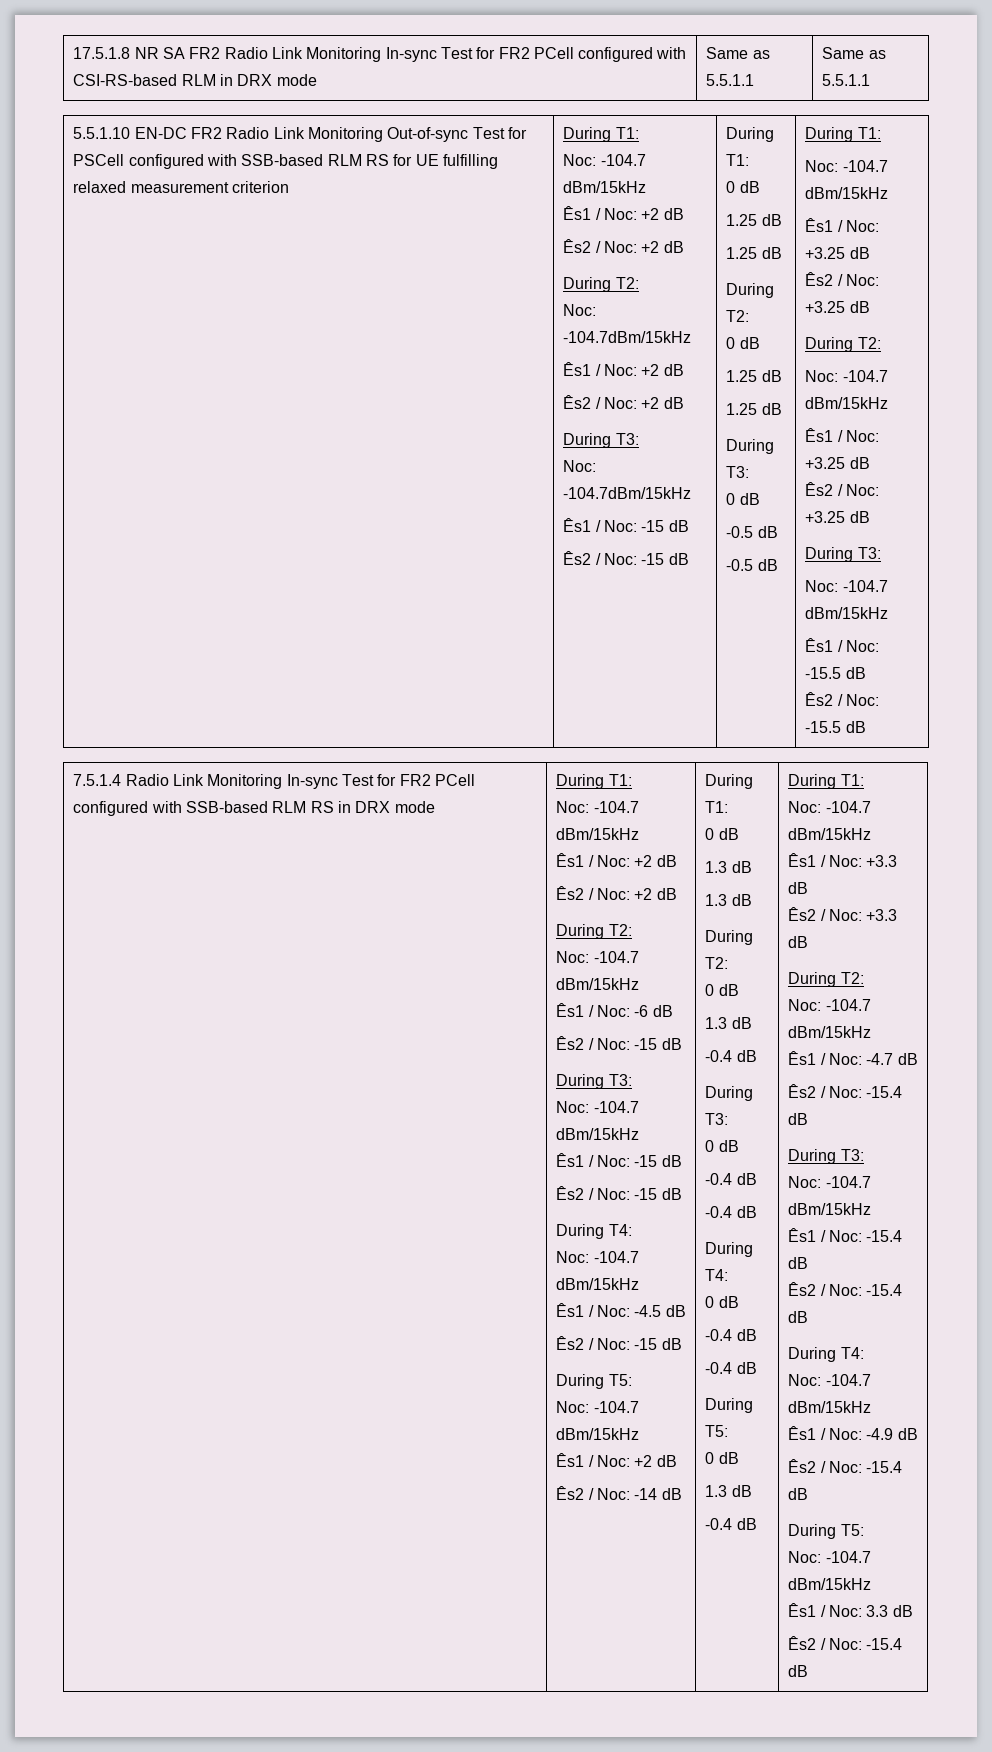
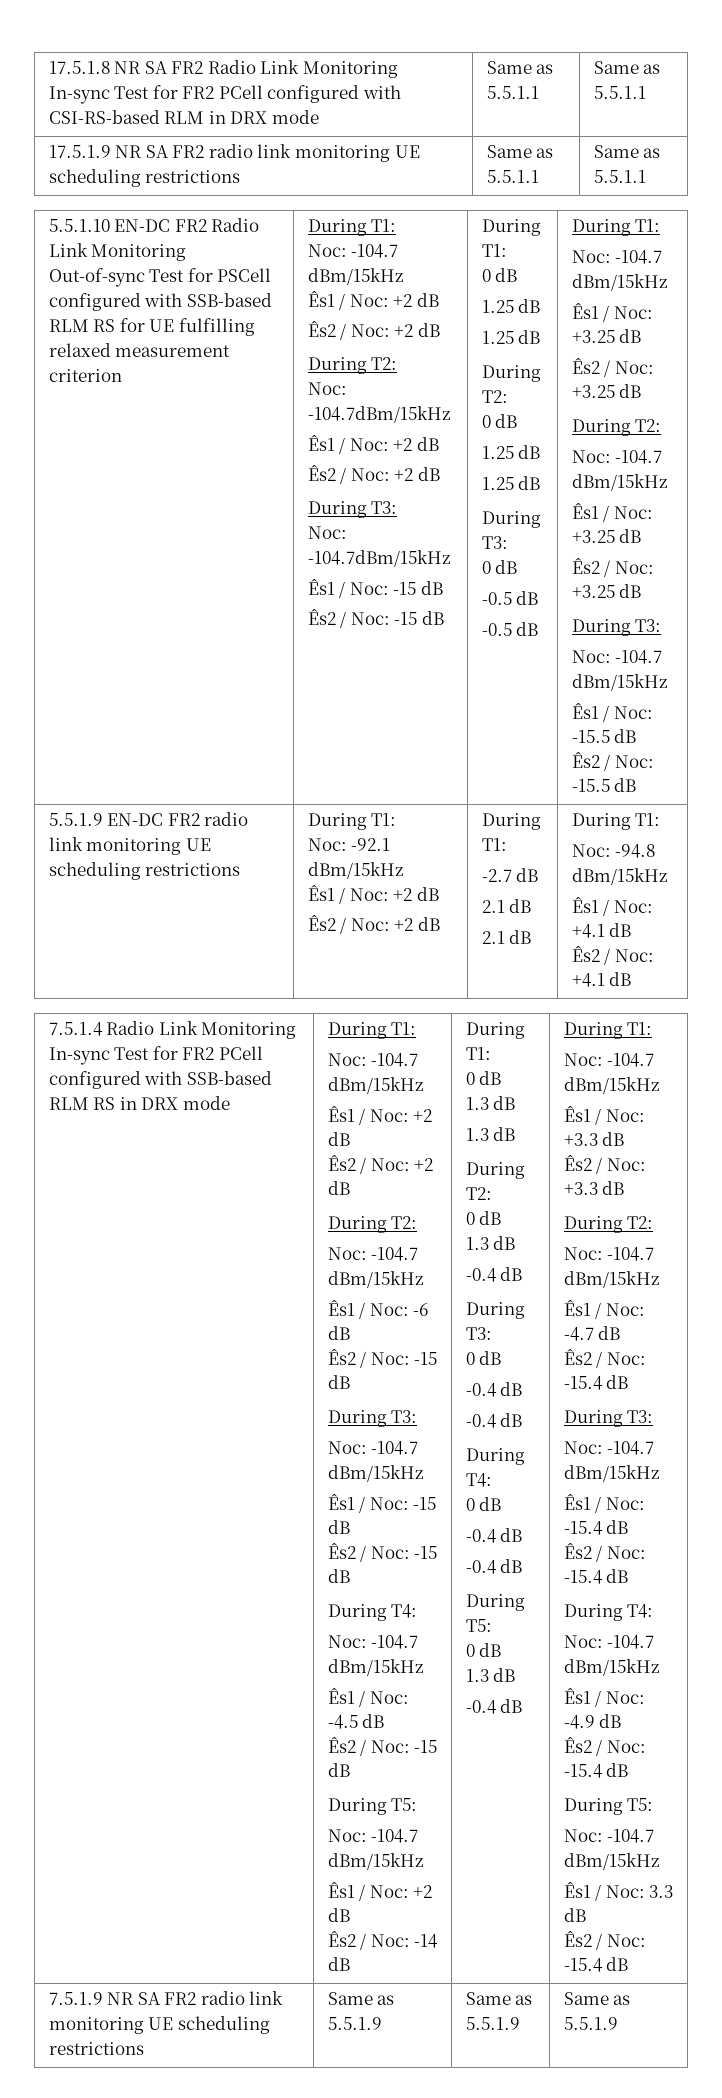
(871, 80) none -> [48,144,420,162] [48,169,241,187] [486,145,554,158] [486,170,539,183] [593,145,661,158] [593,170,646,183] // 17.5.1.9 NR SA FR2 radio link monitoring UE scheduling restrictions | Same as 5.5.1.1 | Same as 5.5.1.1
(866, 727) none -> [48,812,249,826] [48,837,211,855] [48,862,241,880] [307,813,397,830] [307,838,391,851] [307,862,403,879] [307,885,439,904] [307,915,440,934] [481,813,541,830] [481,838,507,851] [481,868,539,882] [481,899,532,913] [481,930,532,944] [571,813,661,830] [571,844,656,858] [571,868,667,885] [571,897,653,916] [571,923,632,938] [571,946,654,965] [571,972,632,987] // 5.5.1.9 EN-DC FR2 radio link monitoring UE scheduling restrictions | During T1: // Noc: -92.1 dBm/15kHz // Ês1 / Noc: +2 dB // Ês2 / Noc: +2 dB | During T1: // -2.7 dB // 2.1 dB // 2.1 dB | During T1: // Noc: -94.8 dBm/15kHz // Ês1 / Noc: +4.1 dB // Ês2 / Noc: +4.1 dB
(809, 1671) none -> [48,1991,284,2005] [48,2016,270,2034] [48,2042,144,2055] [327,1992,395,2005] [327,2017,382,2030] [465,1992,533,2005] [465,2017,520,2030] [563,1992,631,2005] [563,2017,618,2030] // 7.5.1.9 NR SA FR2 radio link monitoring UE scheduling restrictions | Same as 5.5.1.9 | Same as 5.5.1.9 | Same as 5.5.1.9

